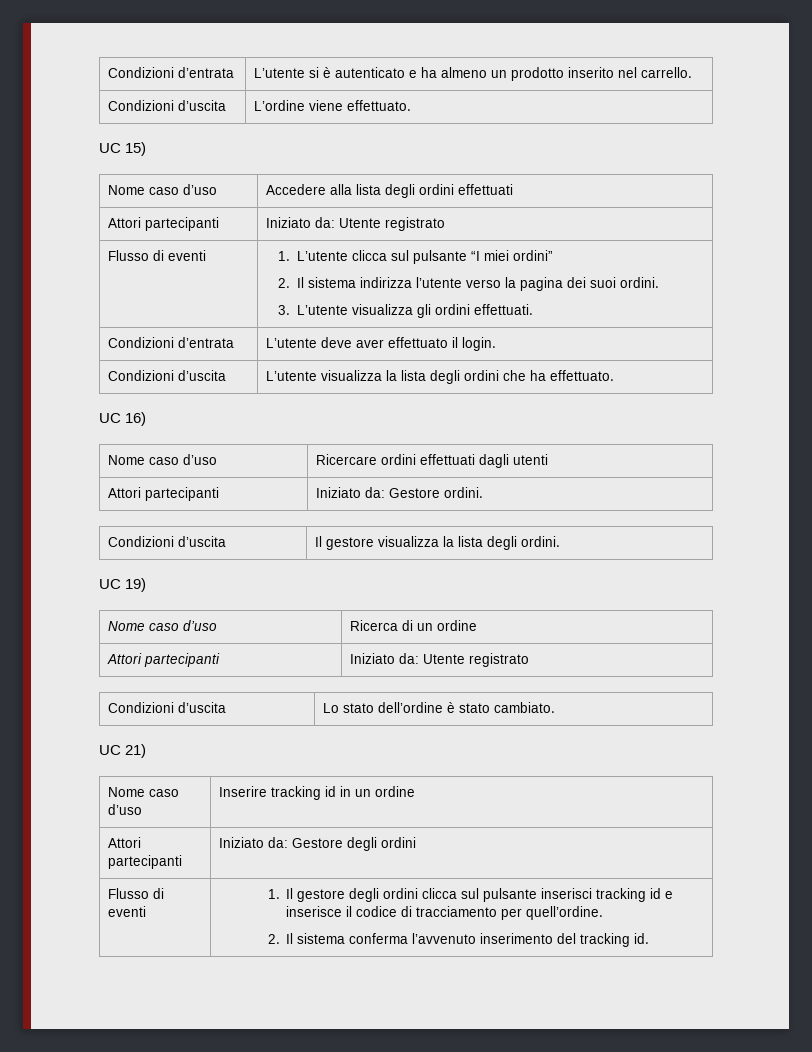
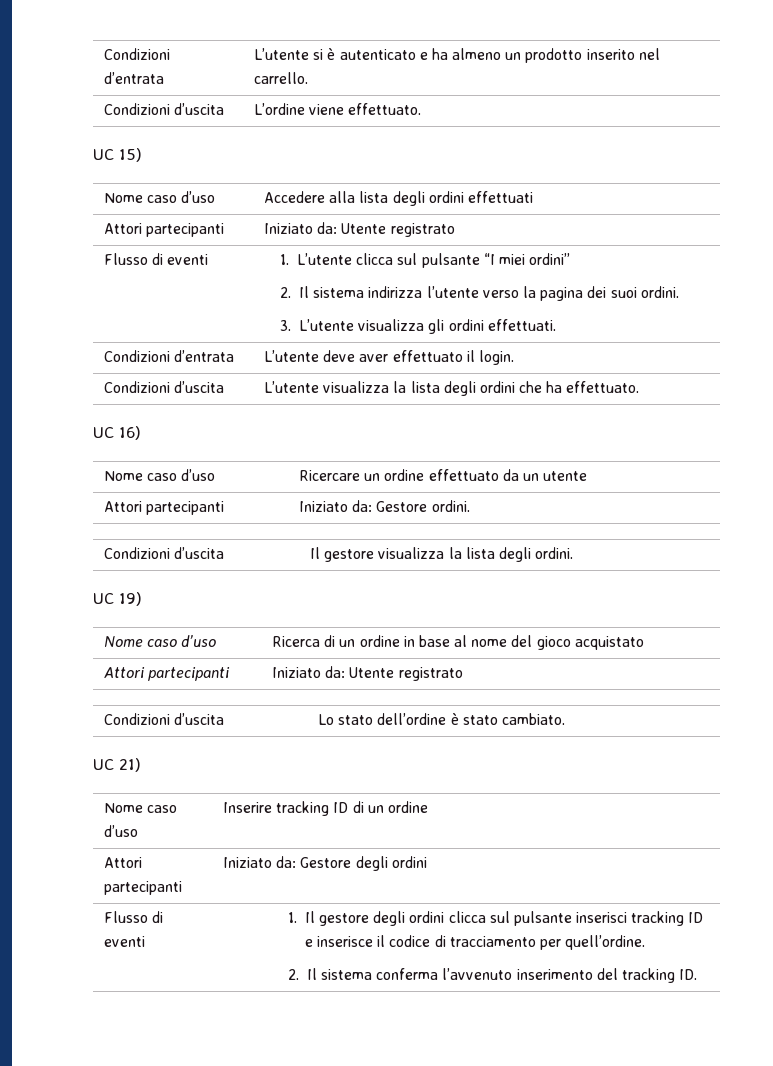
[381,454,549,468] ordini effettuati dagli utenti -> [364,469,588,481] un ordine effettuato da un utente
(478, 625) none -> [403,635,644,650] in base al nome del gioco acquistato
[325,786,352,797] id in -> [333,801,364,813] ID di
[650,888,662,899] id -> [688,912,704,923] ID
[634,933,650,944] id. -> [679,969,698,980] ID.

